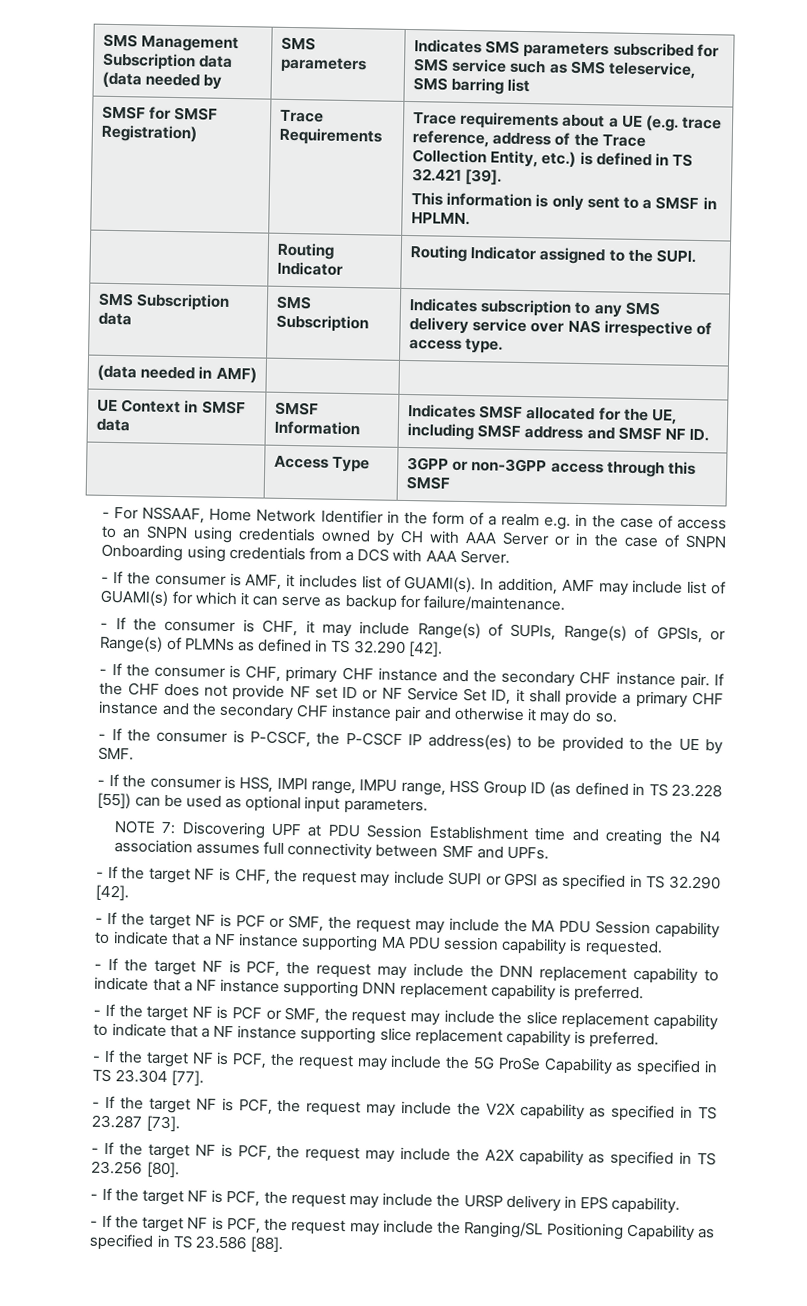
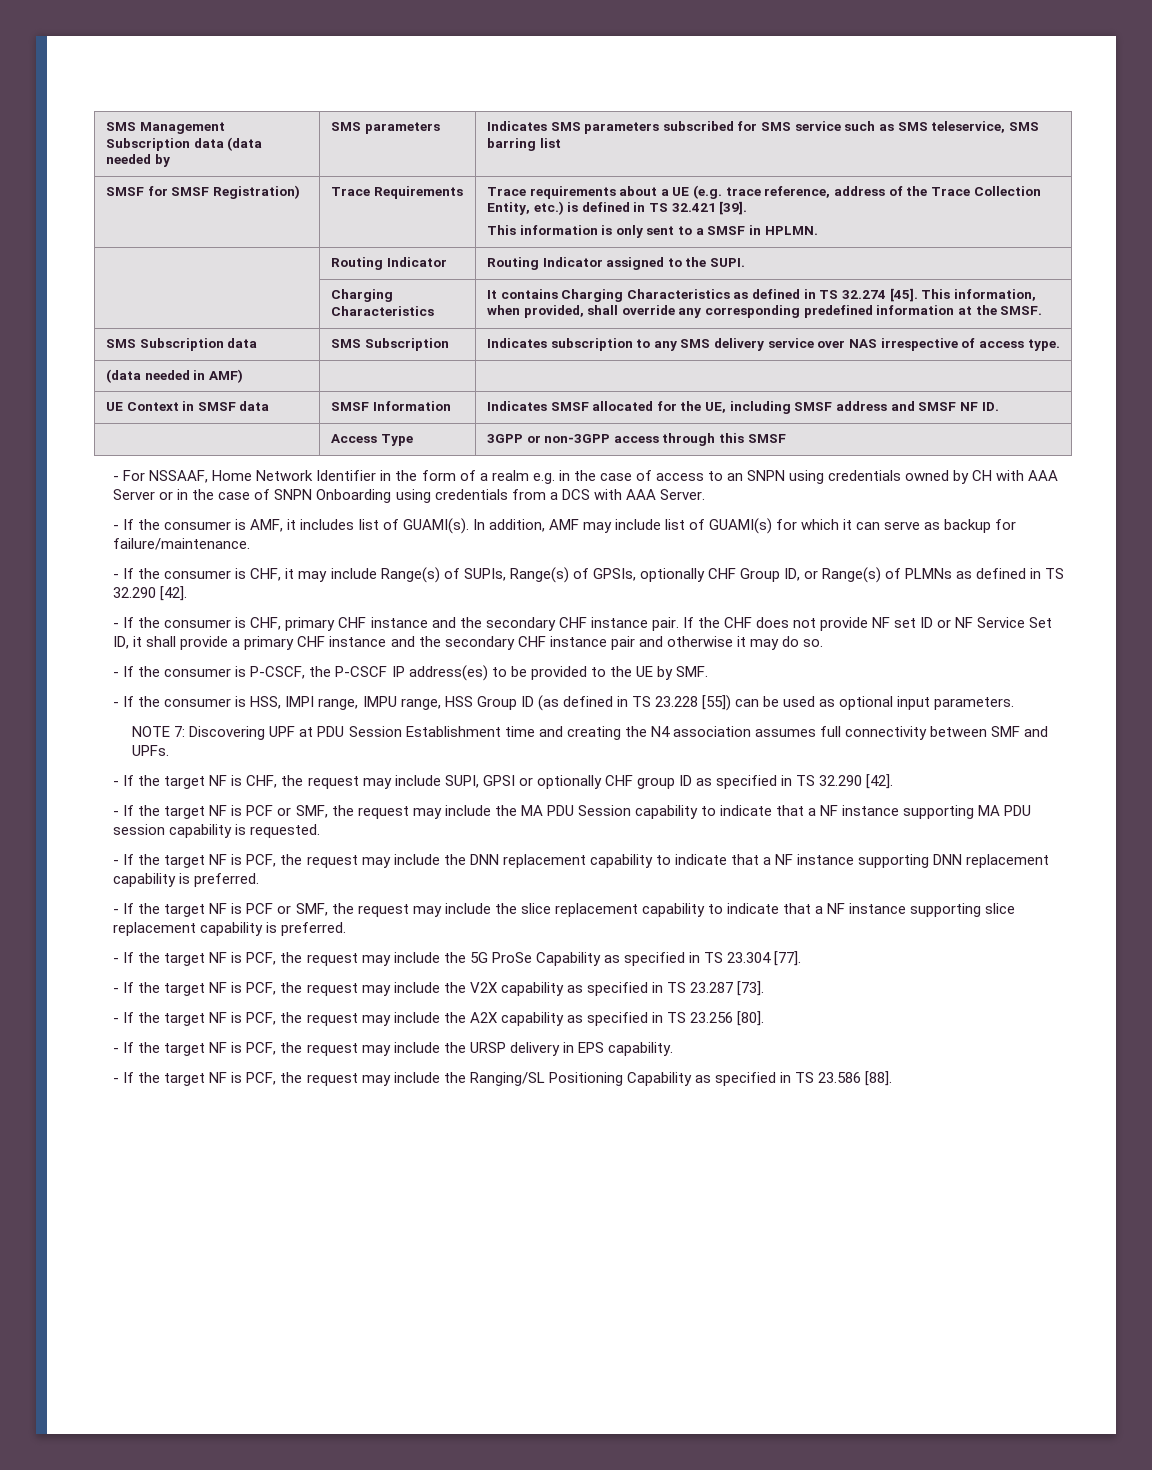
(697, 256) none -> [330,289,393,302] [330,306,434,316] [486,288,1036,302] [486,305,1043,318] // | Charging Characteristics | It contains Charging Characteristics as defined in TS 32.274 [45]. This information, when provided, shall override any corresponding predefined information at the SMSF.
(703, 635) none -> [639,568,801,582] optionally CHF Group ID,
[448,871,539,887] SUPI or GPSI -> [444,775,692,789] SUPI, GPSI or optionally CHF group ID

